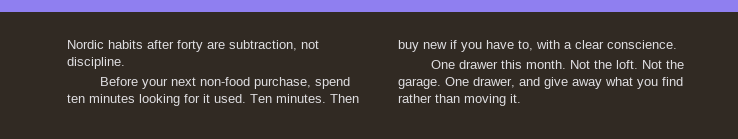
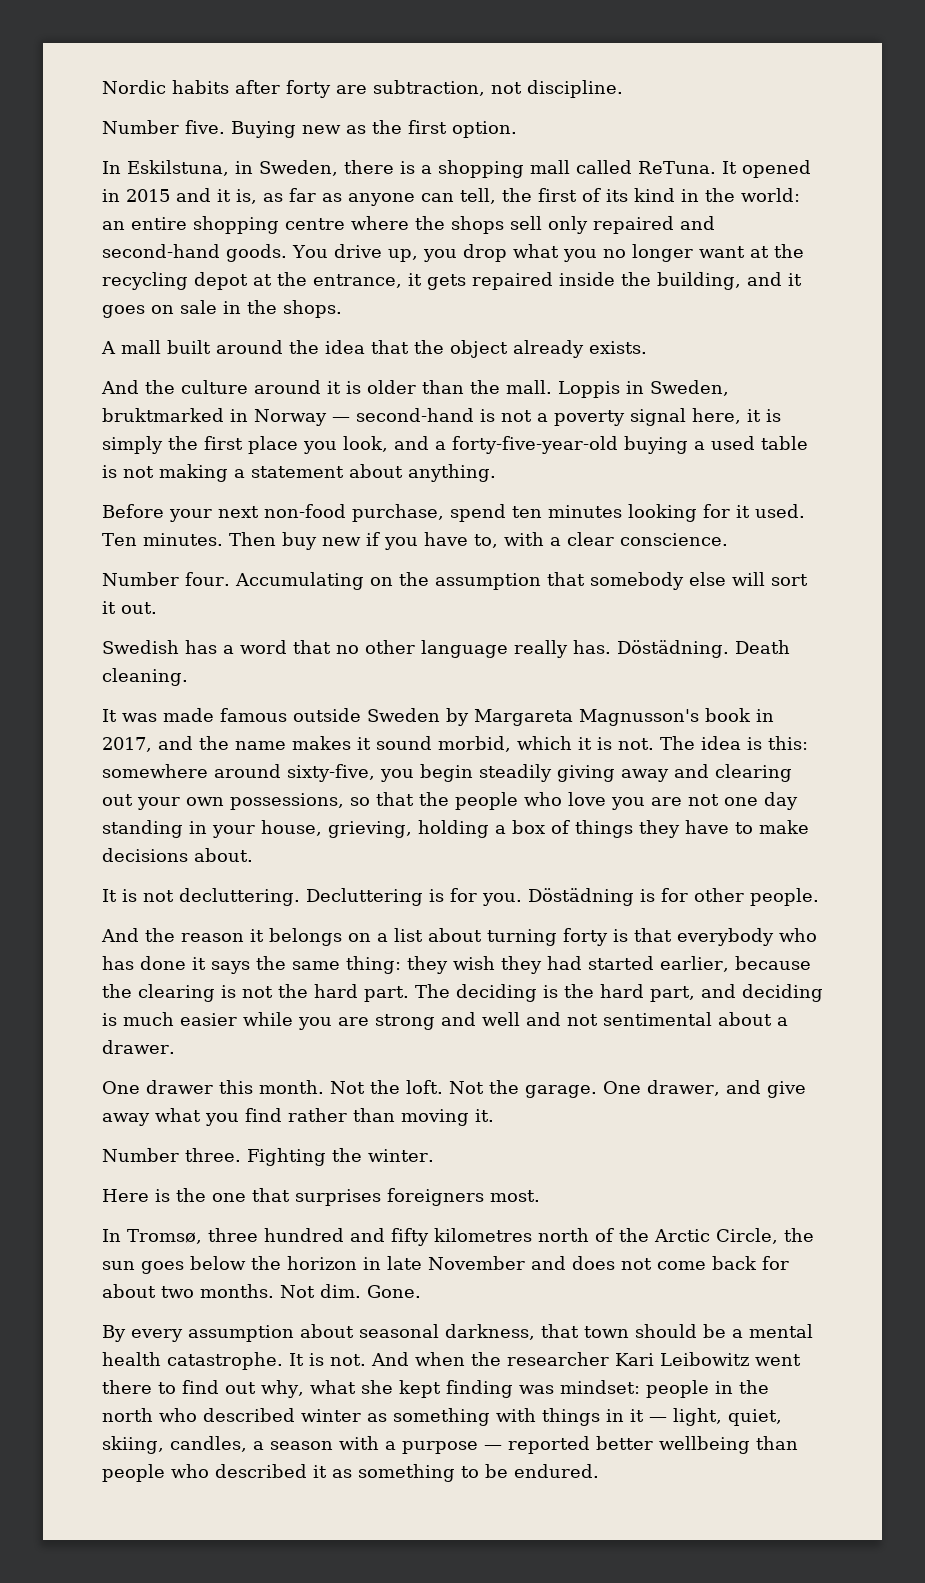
(125, 63) none -> [102,120,517,138] [102,160,811,178] [102,188,800,206] [102,216,715,234] [102,244,804,262] [102,272,802,290] [102,300,342,318] [101,340,647,358] [101,380,729,398] [102,408,781,426] [102,436,808,454] [102,464,496,482] // Number five. Buying new as the first option. // In Eskilstuna, in Sweden, there is a shopping mall called ReTuna. It opened in 2015 and it is, as far as anyone can tell, the first of its kind in the world: an entire shopping centre where the shops sell only repaired and second-hand goods. You drive up, you drop what you no longer want at the recycling depot at the entrance, it gets repaired inside the building, and it goes on sale in the shops. // A mall built around the idea that the object already exists. // And the culture around it is older than the mall. Loppis in Sweden, bruktmarked in Norway — second-hand is not a poverty signal here, it is simply the first place you look, and a forty-five-year-old buying a used table is not making a statement about anything.
(677, 44) none -> [102,572,808,590] [102,601,157,614] [102,640,790,658] [102,668,188,686] [102,708,774,726] [102,736,808,752] [102,764,792,782] [102,792,798,810] [102,820,809,838] [102,848,253,862] [102,888,819,906] [101,928,817,946] [102,956,811,974] [102,984,823,1002] [102,1012,788,1030] [102,1040,175,1054] // Number four. Accumulating on the assumption that somebody else will sort it out. // Swedish has a word that no other language really has. Döstädning. Death cleaning. // It was made famous outside Sweden by Margareta Magnusson's book in 2017, and the name makes it sound morbid, which it is not. The idea is this: somewhere around sixty-five, you begin steadily giving away and clearing out your own possessions, so that the people who love you are not one day standing in your house, grieving, holding a box of things they have to make decisions about. // It is not decluttering. Decluttering is for you. Döstädning is for other people. // And the reason it belongs on a list about turning forty is that everybody who has done it says the same thing: they wish they had started earlier, because the clearing is not the hard part. The deciding is the hard part, and deciding is much easier while you are strong and well and not sentimental about a drawer.
(521, 98) none -> [102,1148,434,1166] [102,1188,540,1206] [102,1228,814,1246] [102,1256,789,1274] [102,1284,421,1298] [102,1324,813,1342] [102,1352,801,1370] [102,1380,769,1398] [102,1408,782,1426] [102,1436,798,1454] [102,1464,599,1482] // Number three. Fighting the winter. // Here is the one that surprises foreigners most. // In Tromsø, three hundred and fifty kilometres north of the Arctic Circle, the sun goes below the horizon in late November and does not come back for about two months. Not dim. Gone. // By every assumption about seasonal darkness, that town should be a mental health catastrophe. It is not. And when the researcher Kari Leibowitz went there to find out why, what she kept finding was mindset: people in the north who described winter as something with things in it — light, quiet, skiing, candles, a season with a purpose — reported better wellbeing than people who described it as something to be endured.

